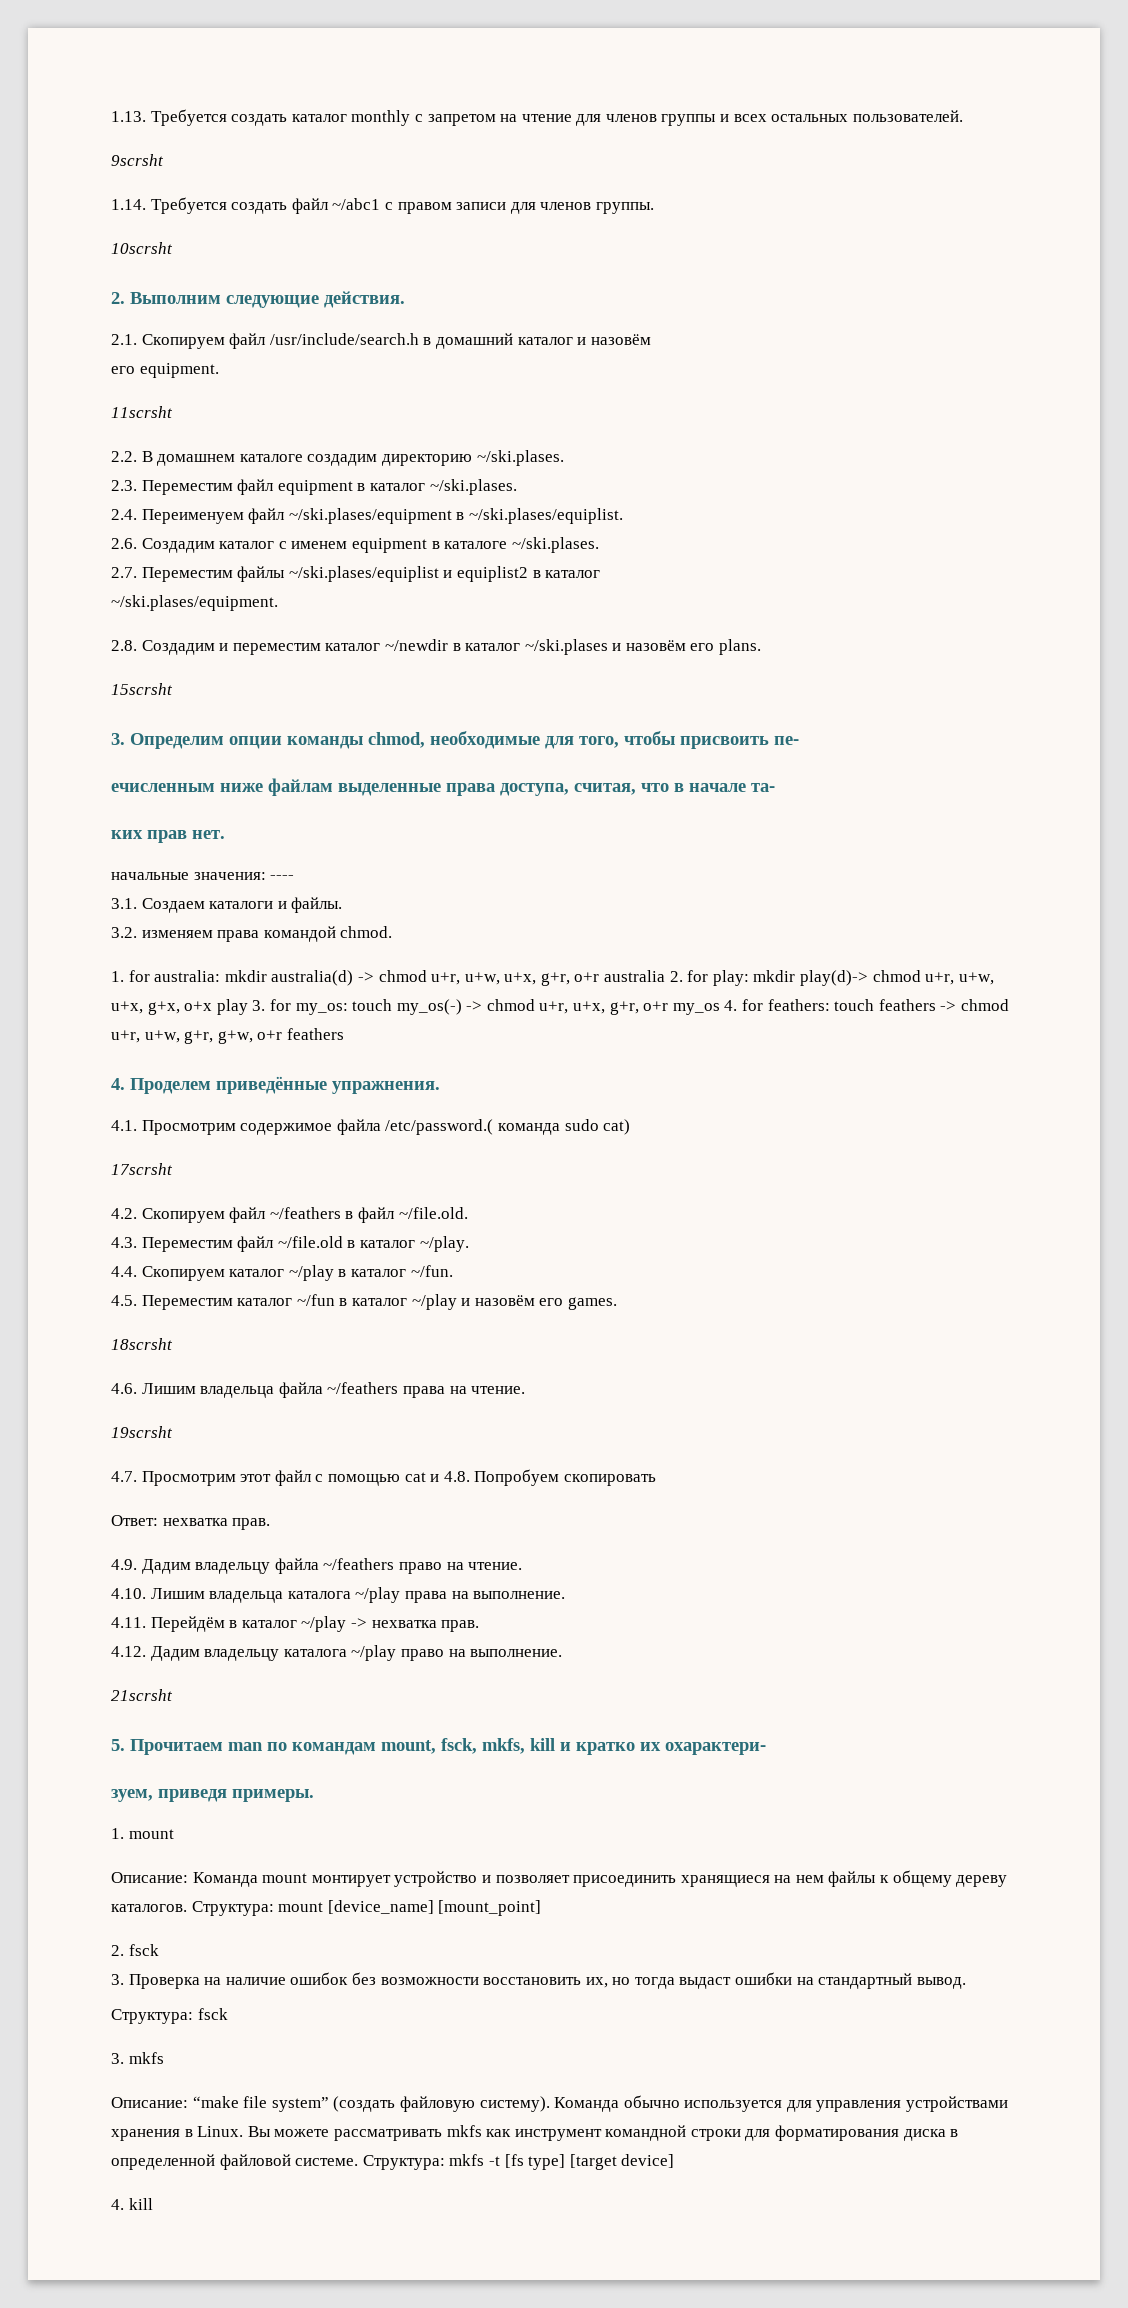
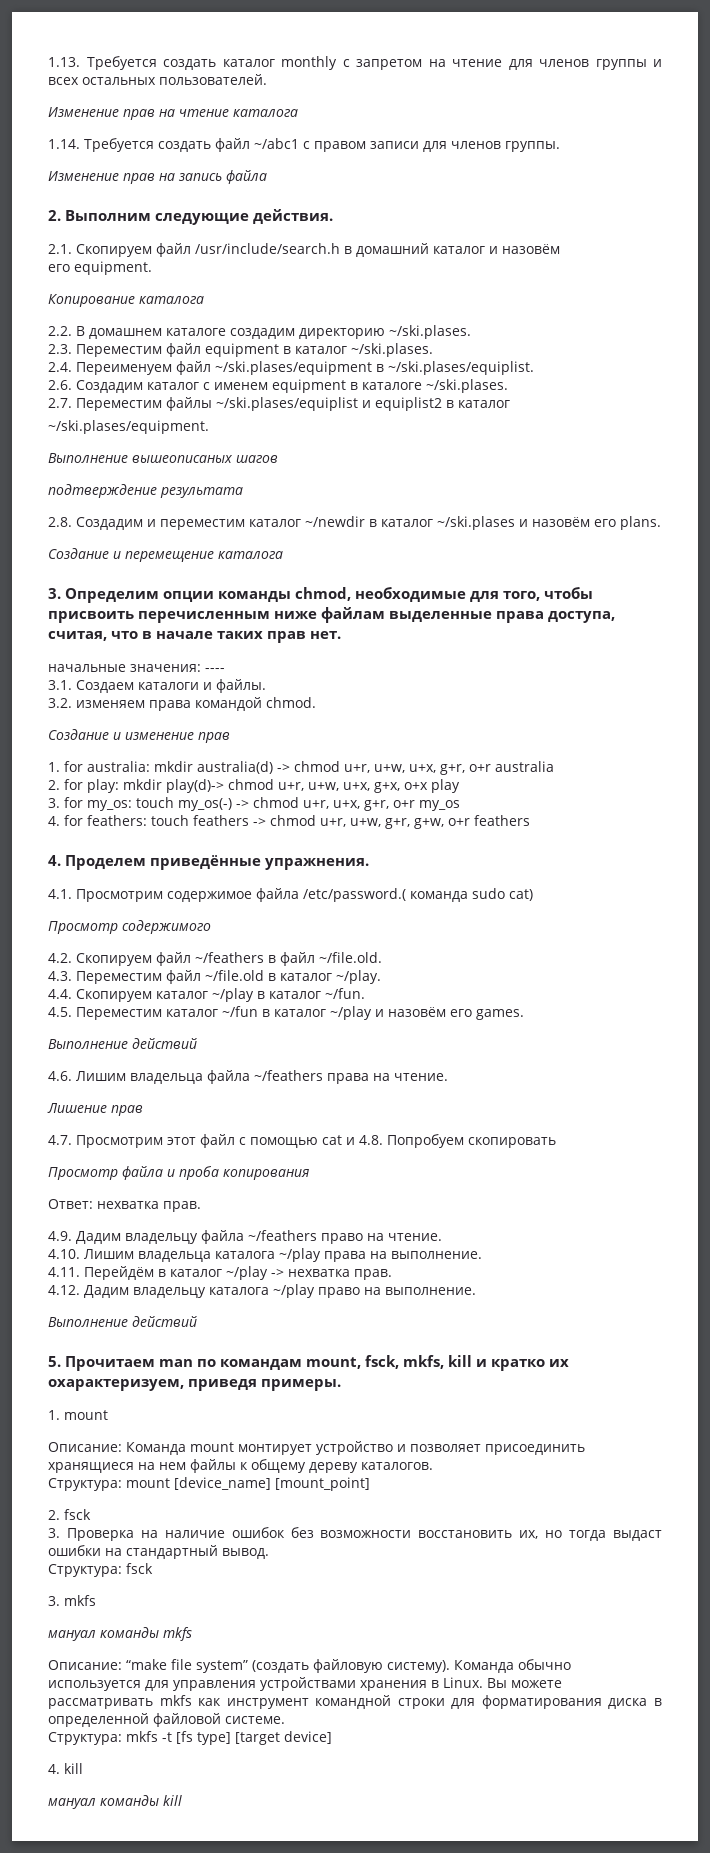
[111,154,164,166] 9scrsht -> [48,107,298,120] Изменение прав на чтение каталога
[111,242,173,254] 10scrsht -> [48,170,267,184] Изменение прав на запись файла
[111,406,173,418] 11scrsht -> [48,294,204,307] Копирование каталога
(278, 603) none -> [48,453,278,463] [48,484,243,498] // Выполнение вышеописаных шагов // подтверждение результата
[111,683,173,695] 15scrsht -> [48,548,283,562] Создание и перемещение каталога
[774,736,799,745] [111,783,215,792] пе- // ечисленным -> [138,611,270,623] перечисленным
[751,783,775,792] [111,830,143,839] та- // ких -> [217,631,263,639] таких
(393, 932) none -> [48,729,230,743] // Создание и изменение прав
(666, 976) none -> (554, 766) //
(248, 1007) none -> (460, 786) //
(720, 1009) none -> (460, 805) //
[111,1163,173,1175] 17scrsht -> [48,920,211,934] Просмотр содержимого
[111,1338,173,1350] 18scrsht -> [48,1038,197,1049] Выполнение действий
[111,1426,173,1438] 19scrsht -> [47,1103,143,1116] Лишение прав
(656, 1480) none -> [48,1166,309,1180] // Просмотр файла и проба копирования
[111,1689,173,1701] 21scrsht -> [48,1316,197,1327] Выполнение действий
[665,1742,766,1755] [111,1789,153,1802] охарактери- // зуем, -> [48,1379,184,1391] охарактеризуем,
(187, 1908) none -> (433, 1466) //
(164, 2058) none -> [48,1627,192,1641] // мануал команды mkfs
(359, 2162) none -> (285, 1720) //
(153, 2204) none -> [48,1795,182,1809] // мануал команды kill

